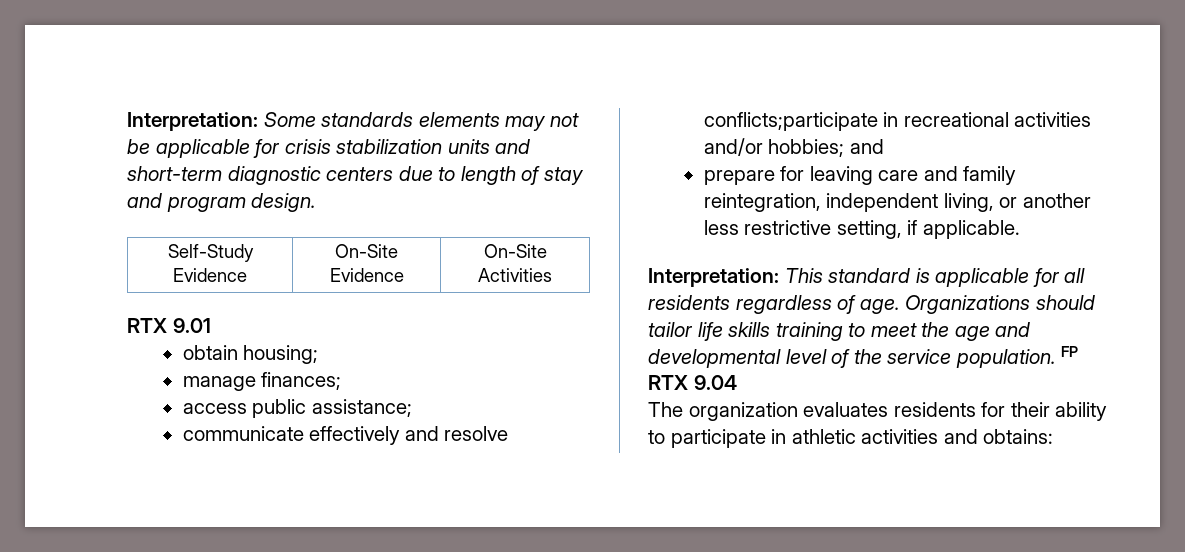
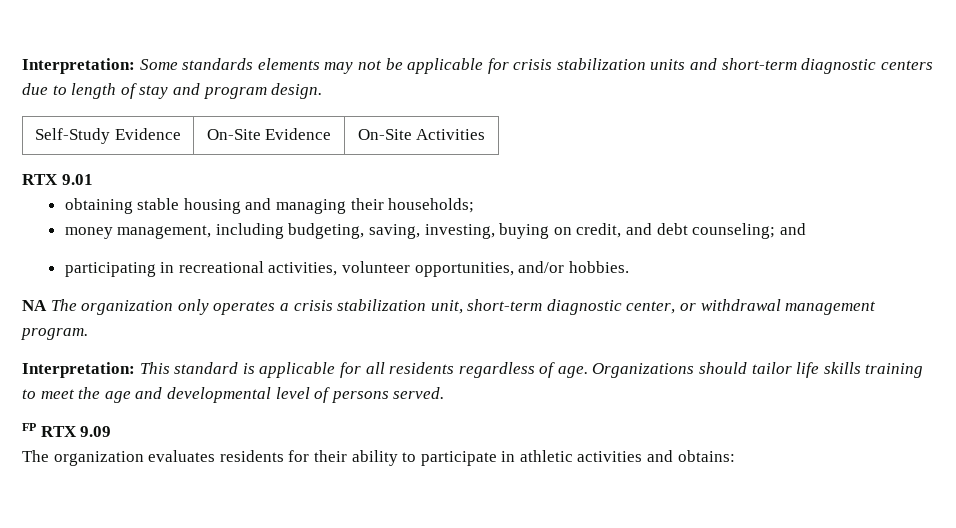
[182,345,319,364] [182,372,342,391] [182,399,412,418] [182,426,509,445] [703,112,1092,131] [703,138,884,157] [703,166,1017,185] [703,193,1091,212] [703,220,1020,239] obtain housing; // manage finances; // access public assistance; // communicate effectively and resolve conflicts;participate in recreational activities and/or hobbies; and // prepare for leaving care and family reintegration, independent living, or another less restrictive setting, if applicable. -> [64,198,475,214] [64,223,806,239] [64,261,629,277] [22,299,877,315] [21,328,88,340] obtaining stable housing and managing their households; // money management, including budgeting, saving, investing, buying on credit, and debt counseling; and // participating in recreational activities, volunteer opportunities, and/or hobbies. // NA The organization only operates a crisis stabilization unit, short-term diagnostic center, or withdrawal management program.
[853,349,1056,368] the service population. -> [331,387,445,403] persons served. //
[693,375,737,390] 9.04 -> [80,426,112,437] 9.09

